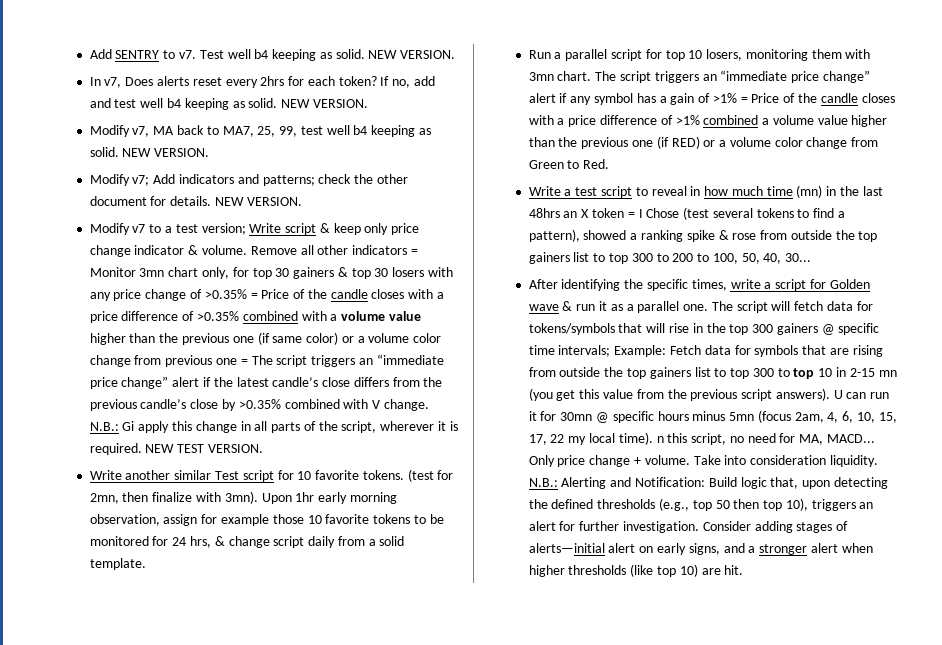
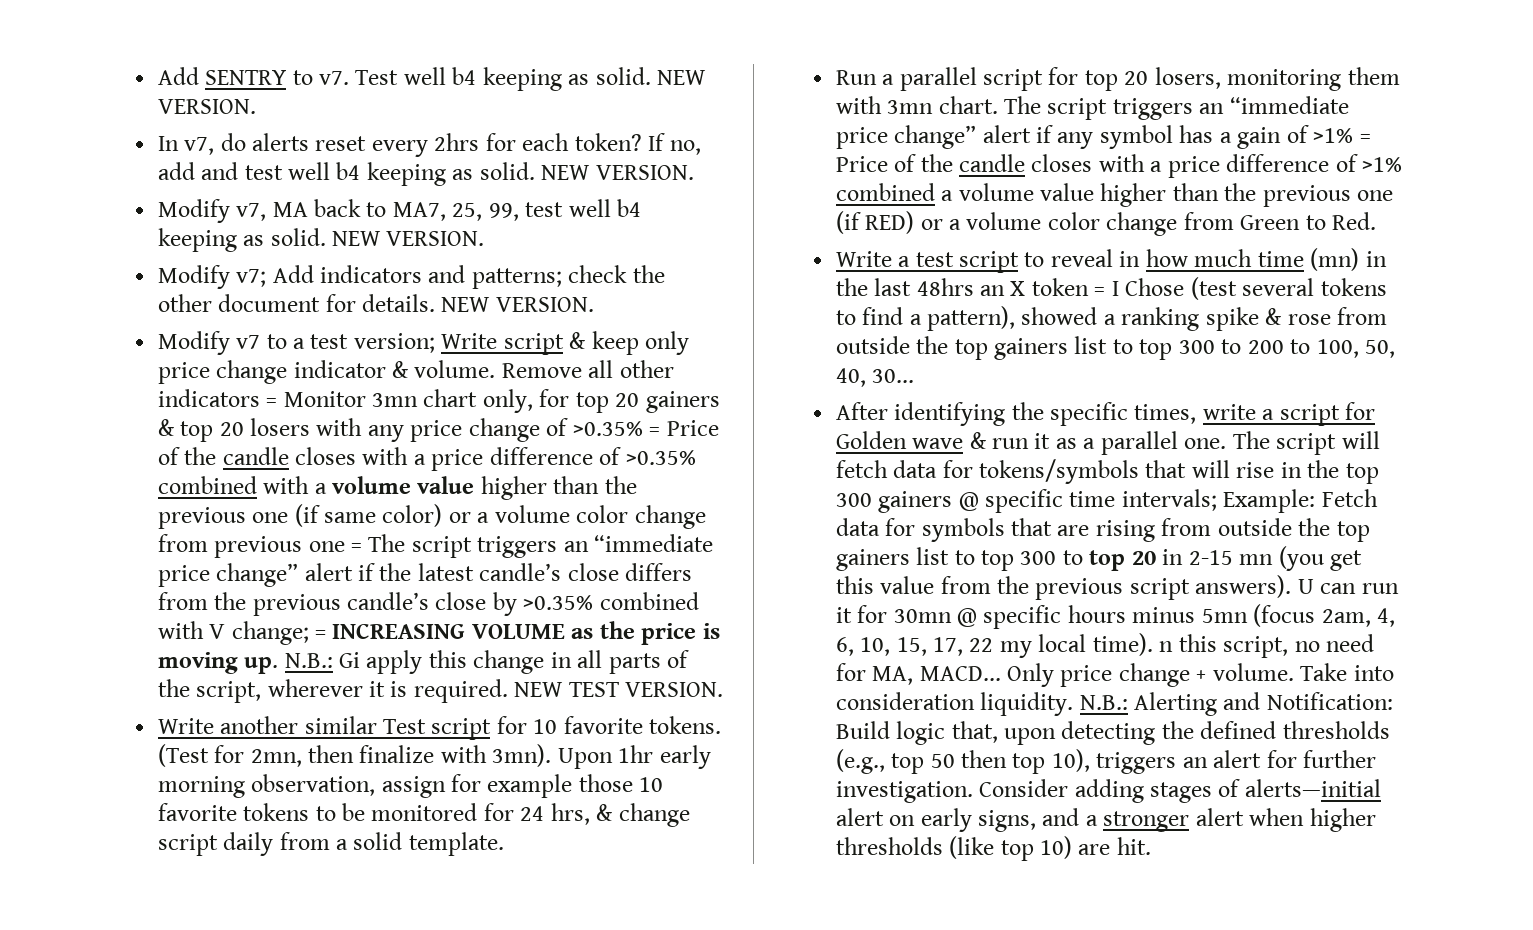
[125,77,154,86] Does -> [220,133,246,151] do
[275,268,290,277] 30 -> [615,393,640,407] 20
[374,268,389,277] 30 -> [219,422,244,436] 20
[383,399,429,411] change. -> [231,621,720,645] [157,652,279,674] change; = INCREASING VOLUME as the price is moving up.
[407,469,434,482] (test -> [157,744,209,767] (Test
[688,50,703,59] 10 -> [1124,71,1149,85] 20
[818,368,833,377] 10 -> [1131,551,1156,565] 20

